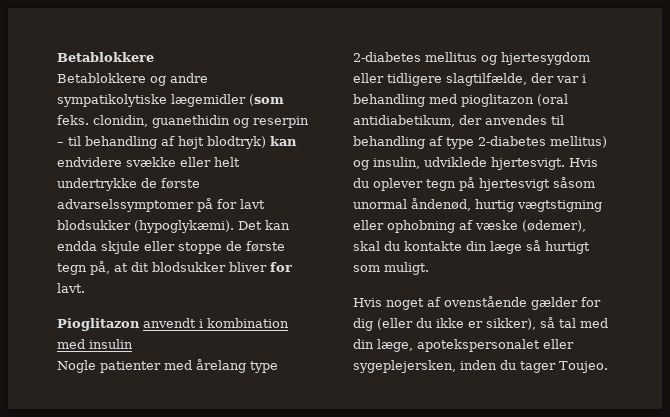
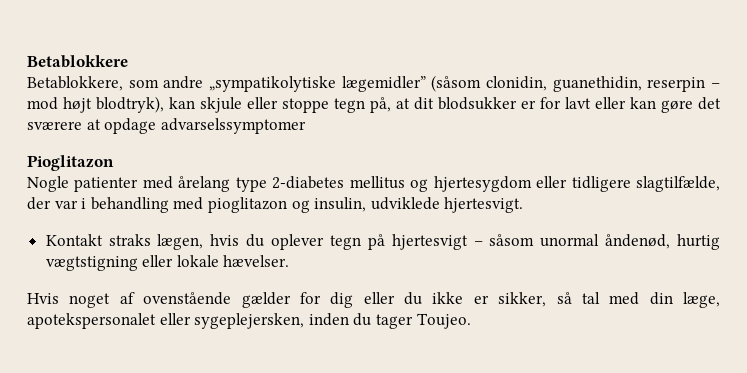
[57,73,208,86] [57,94,284,107] [57,115,309,128] [57,136,297,149] [57,157,240,167] [57,178,200,191] [57,198,265,212] [57,220,290,233] [57,241,97,251] Betablokkere og andre sympatikolytiske lægemidler (som feks. clonidin, guanethidin og reserpin – til behandling af højt blodtryk) kan endvidere svække eller helt undertrykke de første advarselssymptomer på for lavt blodsukker (hypoglykæmi). Det kan endda -> [27,75,720,92] [27,96,195,113] Betablokkere, som andre „sympatikolytiske lægemidler” (såsom clonidin, guanethidin, reserpin – mod højt blodtryk), kan
[226,241,285,252] de første -> (329, 105) none
[229,262,292,272] [57,283,85,293] [57,318,289,331] [57,339,133,349] bliver for lavt. // Pioglitazon anvendt i kombination med insulin -> [521,97,721,113] [27,118,306,134] [27,155,114,171] er for lavt eller kan gøre det sværere at opdage advarselssymptomer // Pioglitazon
[537,94,568,106] [353,115,564,127] [353,136,607,149] (oral antidiabetikum, der anvendes til behandling af type 2-diabetes mellitus) -> (287, 205) none
[569,158,598,167] Hvis -> [45,234,240,250] // Kontakt straks lægen, hvis
(550, 184) none -> [473,241,483,246] –
[387,220,586,233] [353,240,590,254] [353,262,429,275] ophobning af væske (ødemer), skal du kontakte din læge så hurtigt som muligt. -> [176,255,290,267] lokale hævelser.
[377,318,413,330] (eller -> [363,292,395,304] eller
[486,318,536,330] sikker), -> [498,292,547,307] sikker,

